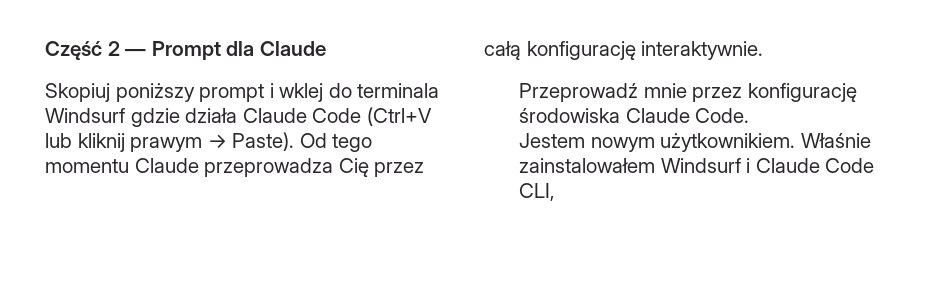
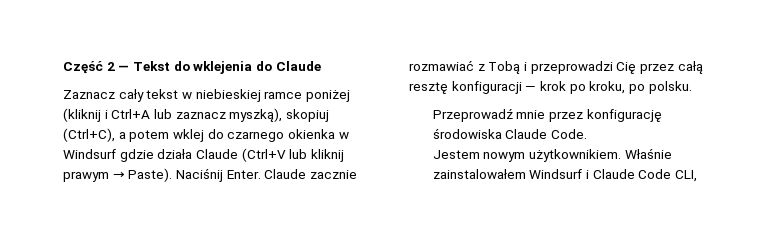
[151,41,326,60] [45,83,440,102] Prompt dla Claude // Skopiuj poniższy prompt i wklej do terminala -> [132,61,321,74] [63,89,350,102] [63,108,329,122] [63,128,349,142] Tekst do wklejenia do Claude // Zaznacz cały tekst w niebieskiej ramce poniżej (kliknij i Ctrl+A lub zaznacz myszką), skopiuj (Ctrl+C), a potem wklej do czarnego okienka w
[312,108,362,123] Code -> (238, 154) none
[299,133,373,152] [45,158,425,177] [484,41,764,60] Od tego momentu Claude przeprowadza Cię przez całą konfigurację interaktywnie. -> [175,168,357,182] [409,60,703,74] [409,81,692,94] Naciśnij Enter. Claude zacznie rozmawiać z Tobą i przeprowadzi Cię przez całą resztę konfiguracji — krok po kroku, po polsku.

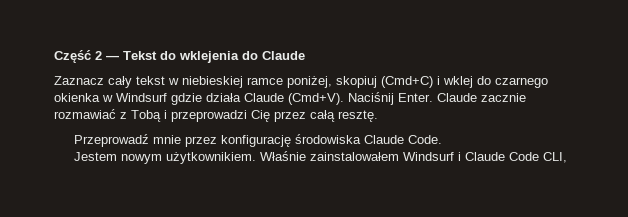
[305,90,350,102] [63,108,329,122] [63,128,170,142] poniżej (kliknij i Ctrl+A lub zaznacz myszką), skopiuj (Ctrl+C), a potem -> [287,76,440,88] poniżej, skopiuj (Cmd+C) i
[241,148,344,162] [63,168,173,182] (Ctrl+V lub kliknij prawym → Paste). -> [288,93,344,105] (Cmd+V).
[409,81,692,94] resztę konfiguracji — krok po kroku, po polsku. -> [338,110,378,122] resztę.

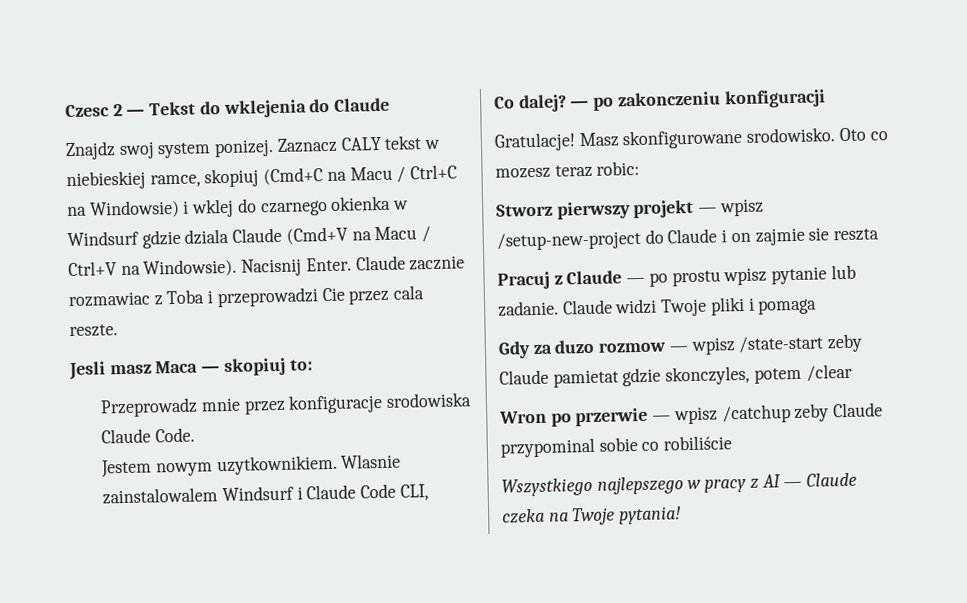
[54,50,91,63] Część -> [65,104,110,118] Czesc
[54,76,433,88] Zaznacz cały tekst w niebieskiej ramce poniżej, skopiuj (Cmd+C) -> [65,135,442,161] [66,164,458,191] [67,199,180,219] Znajdz swoj system ponizej. Zaznacz CALY tekst w niebieskiej ramce, skopiuj (Cmd+C na Macu / Ctrl+C na Windowsie)
[206,92,526,105] [54,109,378,122] [74,134,362,147] działa Claude (Cmd+V). Naciśnij Enter. Claude zacznie rozmawiać z Tobą i przeprowadzi Cię przez całą resztę. // Przeprowadź mnie przez konfigurację środowiska -> [184,225,432,245] [68,255,466,278] [68,285,425,308] [69,324,118,338] [69,357,313,381] [100,392,472,418] dziala Claude (Cmd+V na Macu / Ctrl+V na Windowsie). Nacisnij Enter. Claude zacznie rozmawiac z Toba i przeprowadzi Cie przez cala reszte. // Jesli masz Maca — skopiuj to: // Przeprowadz mnie przez konfiguracje srodowiska
[166,151,400,164] użytkownikiem. Właśnie zainstalowałem -> [215,453,402,476] [102,487,219,505] uzytkownikiem. Wlasnie zainstalowalem
(568, 157) none -> [494,89,826,113] [494,127,888,152] [495,160,641,179] [496,198,764,220] [496,227,880,251] [497,264,856,290] [498,296,818,317] [498,333,864,359] [499,363,853,388] [499,402,884,427] [500,435,733,458] [501,472,858,497] [502,506,682,526] // Co dalej? — po zakonczeniu konfiguracji // Gratulacje! Masz skonfigurowane srodowisko. Oto co mozesz teraz robic: // Stworz pierwszy projekt — wpisz /setup-new-project do Claude i on zajmie sie reszta // Pracuj z Claude — po prostu wpisz pytanie lub zadanie. Claude widzi Twoje pliki i pomaga // Gdy za duzo rozmow — wpisz /state-start zeby Claude pamietat gdzie skonczyles, potem /clear // Wron po przerwie — wpisz /catchup zeby Claude przypominal sobie co robiliście // Wszystkiego najlepszego w pracy z AI — Claude czeka na Twoje pytania!

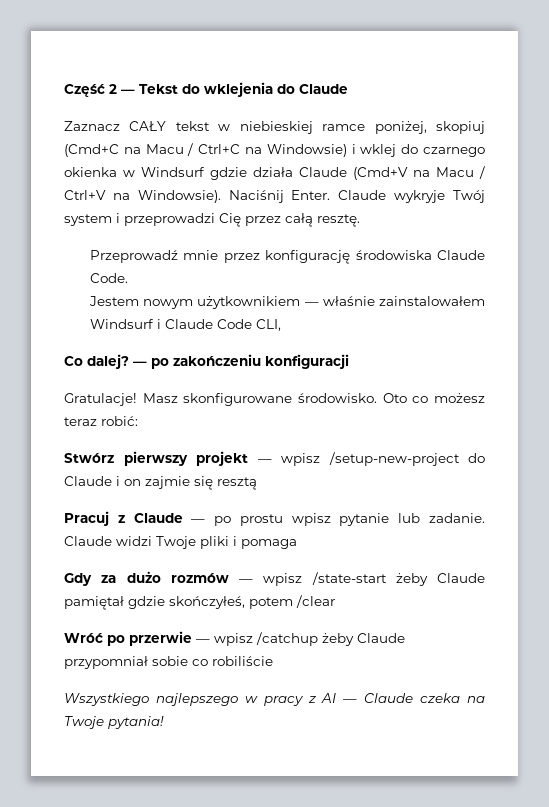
[65,104,110,118] Czesc -> [64,84,105,97] Część
[65,136,382,161] Znajdz swoj system ponizej. Zaznacz CALY -> [64,121,167,131] Zaznacz CAŁY
[149,174,201,188] ramce, -> [322,121,427,134] ramce poniżej,
[184,228,230,245] dziala -> [253,167,293,177] działa
[241,258,303,277] Nacisnij -> [228,190,284,203] Naciśnij
[409,255,466,271] [68,285,425,308] [69,324,118,338] [69,357,313,381] [100,392,472,418] zacznie rozmawiac z Toba i przeprowadzi Cie przez cala reszte. // Jesli masz Maca — skopiuj to: // Przeprowadz mnie przez konfiguracje srodowiska -> [394,190,485,203] [64,213,360,227] [89,250,432,264] wykryje Twój system i przeprowadzi Cię przez całą resztę. // Przeprowadź mnie przez konfigurację środowiska
[215,453,402,476] [102,487,219,505] uzytkownikiem. Wlasnie zainstalowalem -> [197,296,485,309] użytkownikiem — właśnie zainstalowałem
[616,91,721,107] zakonczeniu -> [173,354,261,366] zakończeniu
[746,127,836,143] srodowisko. -> [298,393,377,403] środowisko.
[495,160,641,179] [496,203,553,217] mozesz teraz robic: // Stworz -> [434,393,486,403] [64,416,138,426] [64,453,114,463] możesz teraz robić: // Stwórz
[808,227,880,242] sie reszta -> [194,476,257,490] się resztą
[554,339,668,354] duzo rozmow -> [126,571,229,583] dużo rozmów
[827,333,864,353] [499,365,751,388] zeby Claude pamietat gdzie skonczyles, -> [395,573,485,586] [64,596,245,610] żeby Claude pamiętał gdzie skończyłeś,
[499,410,547,424] Wron -> [64,633,103,643] Wróć
[794,402,884,423] [500,437,596,458] zeby Claude przypominal -> [322,633,405,646] [64,656,148,669] żeby Claude przypomniał

